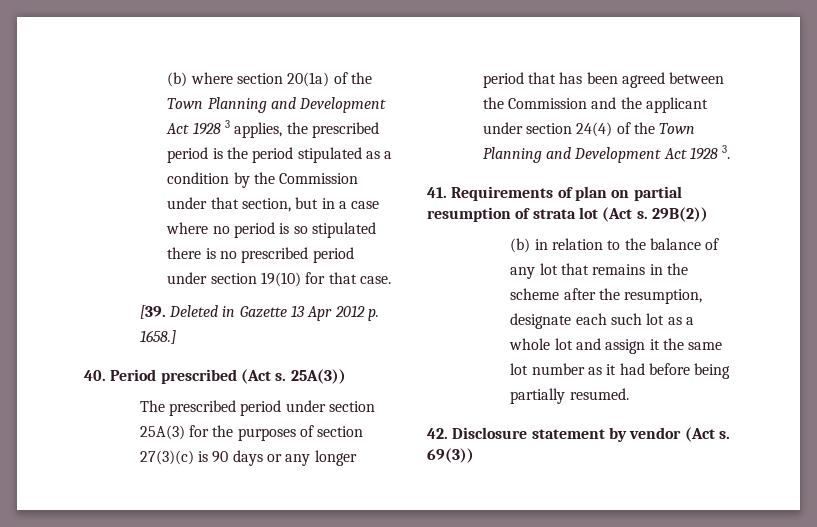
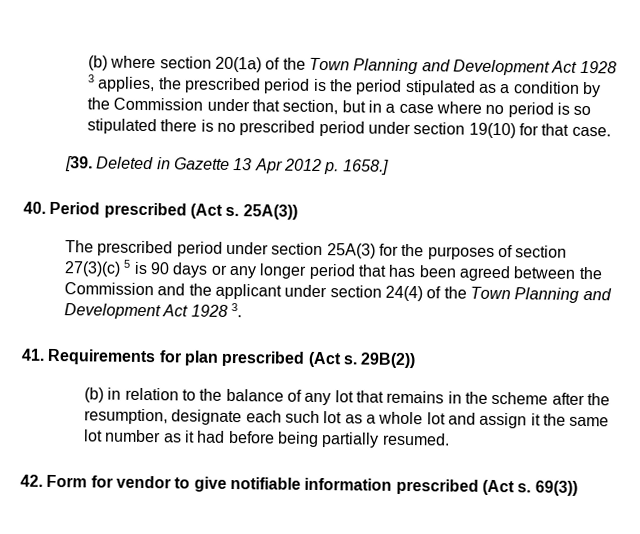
(194, 457) none -> [123,259,132,268] 5
[557,186,682,201] [427,207,598,222] of plan on partial resumption of strata lot -> [158,350,306,367] for plan prescribed
[452,427,682,442] Disclosure statement by vendor -> [46,474,479,495] Form for vendor to give notifiable information prescribed

